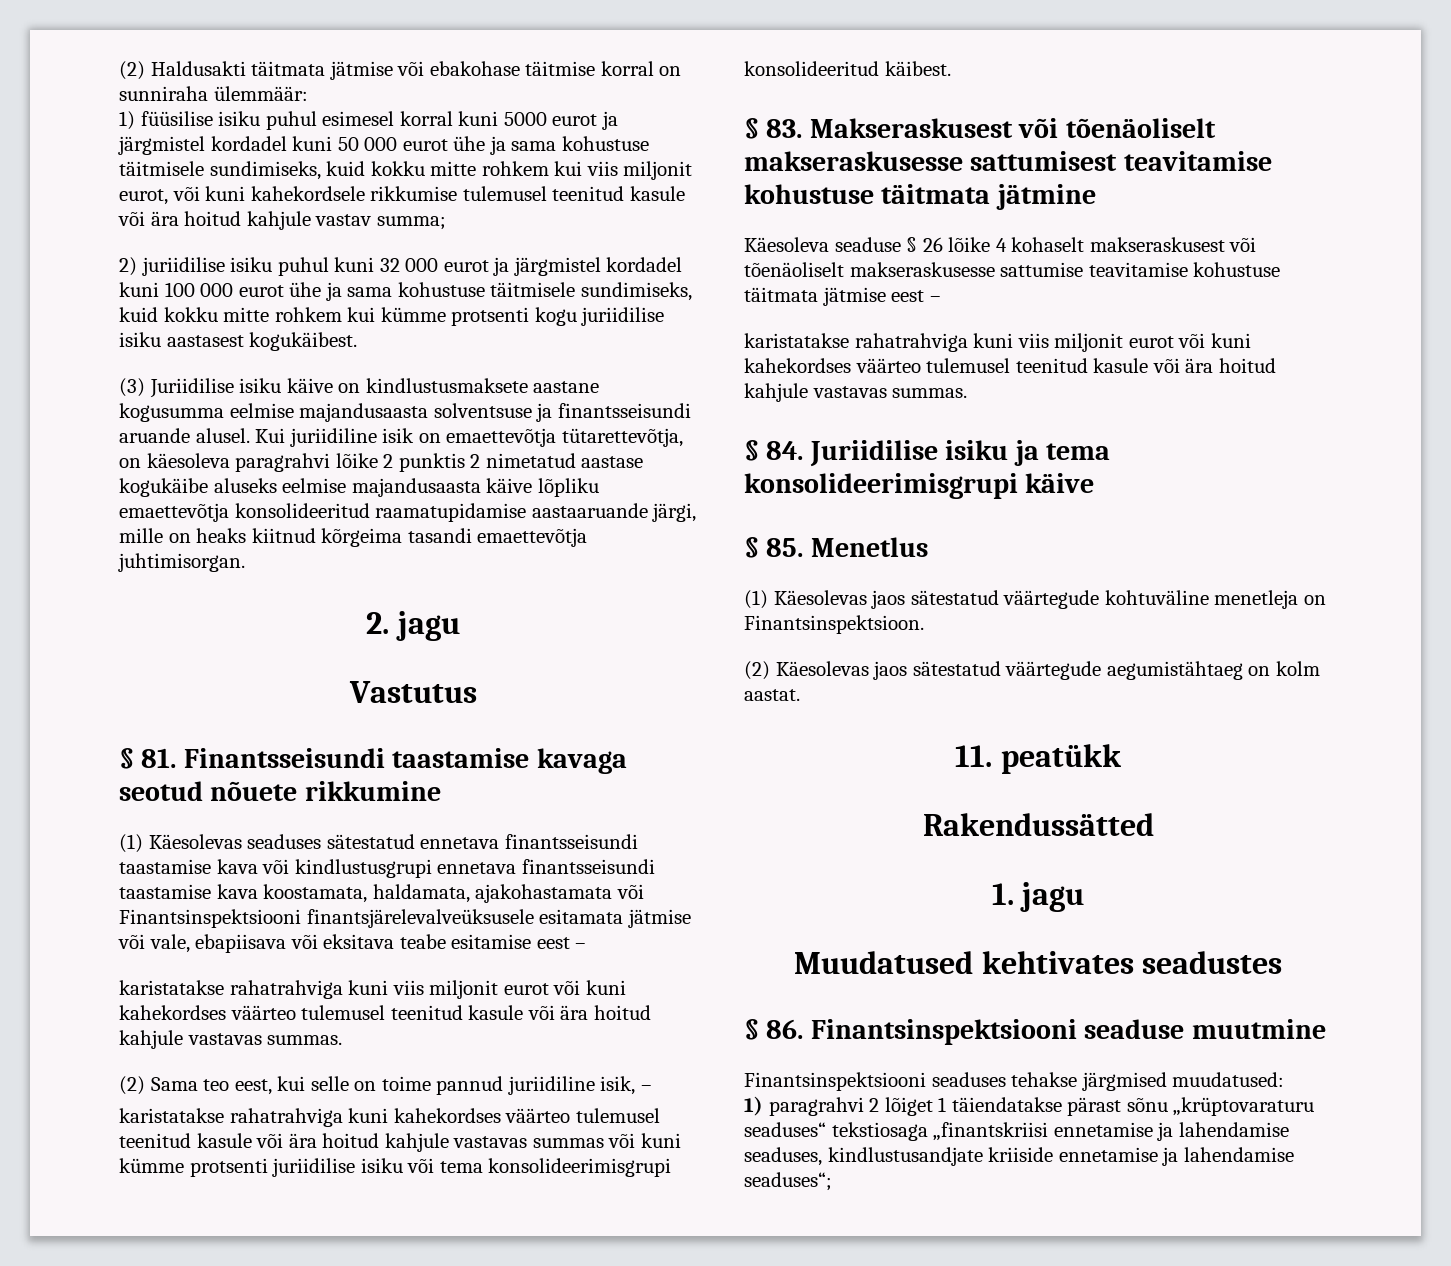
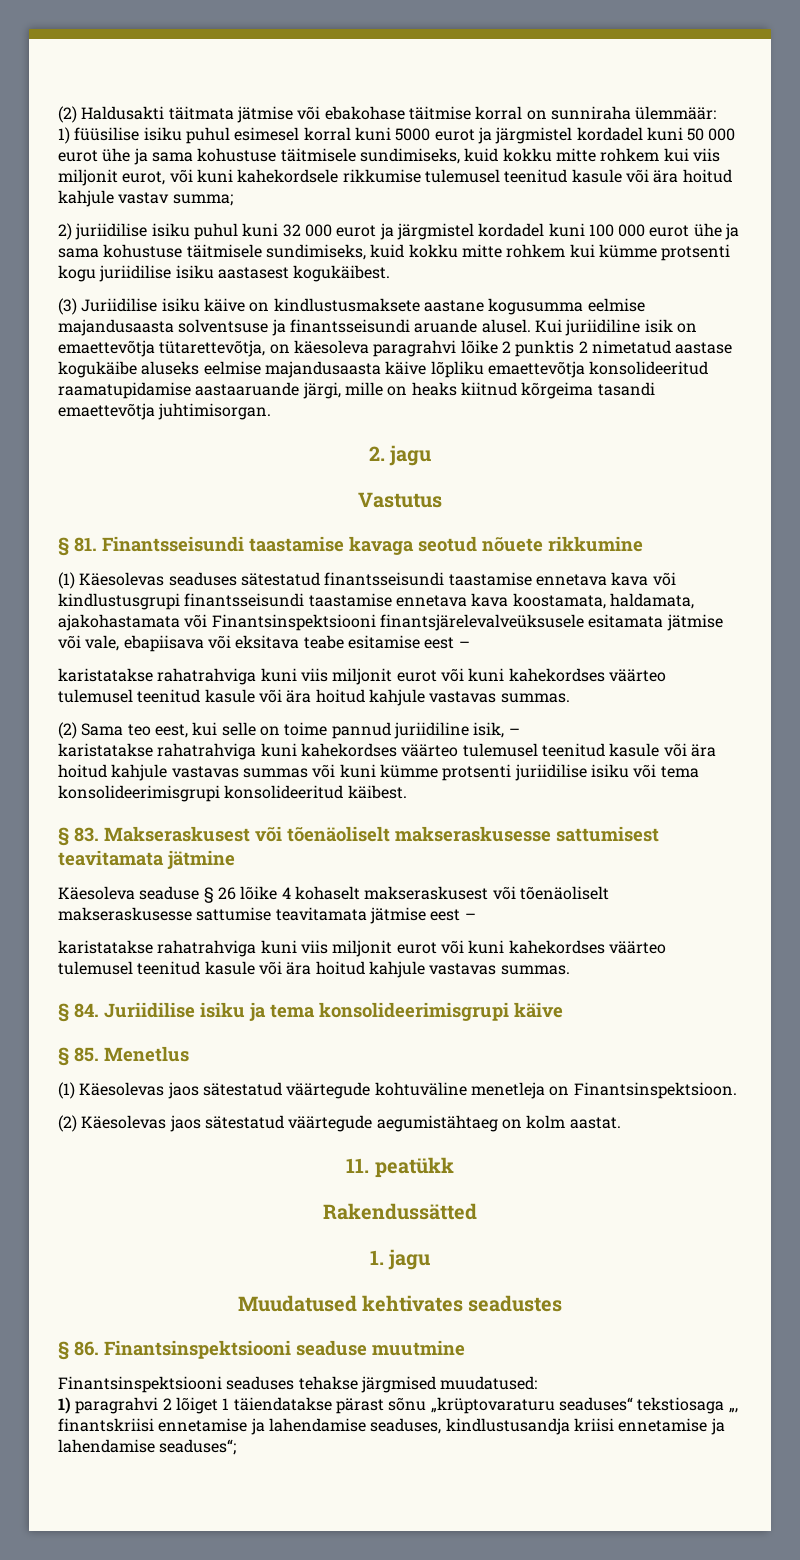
[420,834,638,849] [119,859,211,874] ennetava finantsseisundi taastamise -> [324,572,607,586] finantsseisundi taastamise ennetava
[437,859,655,874] [119,884,211,899] ennetava finantsseisundi taastamise -> [184,593,467,607] finantsseisundi taastamise ennetava
[1123,151,1272,171] [744,184,991,204] teavitamise kohustuse täitmata -> [58,850,164,866] teavitamata
[1088,262,1281,277] [744,287,818,302] teavitamise kohustuse täitmata -> [275,907,367,921] teavitamata
[933,1122,1049,1141] „finantskriisi -> [728,1408,738,1413] [58,1418,154,1432] „, finantskriisi
[827,1147,1054,1166] kindlustusandjate kriiside -> [445,1418,614,1435] kindlustusandja kriisi

